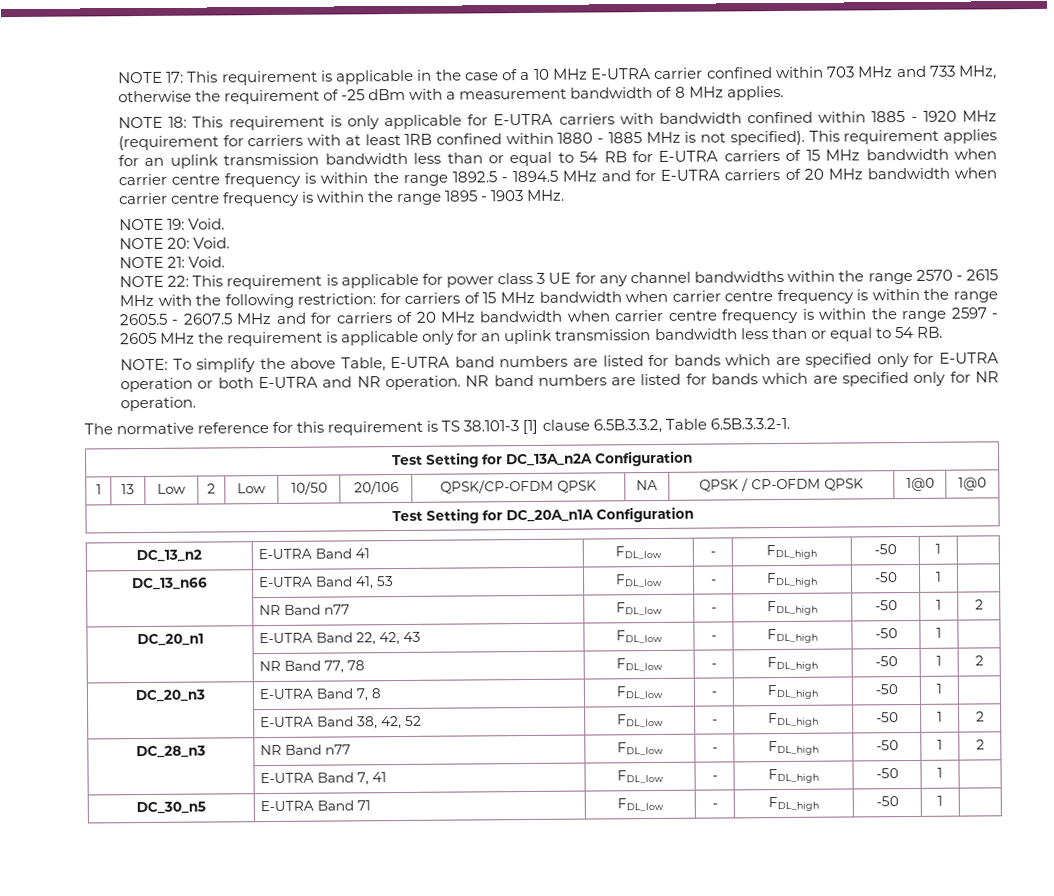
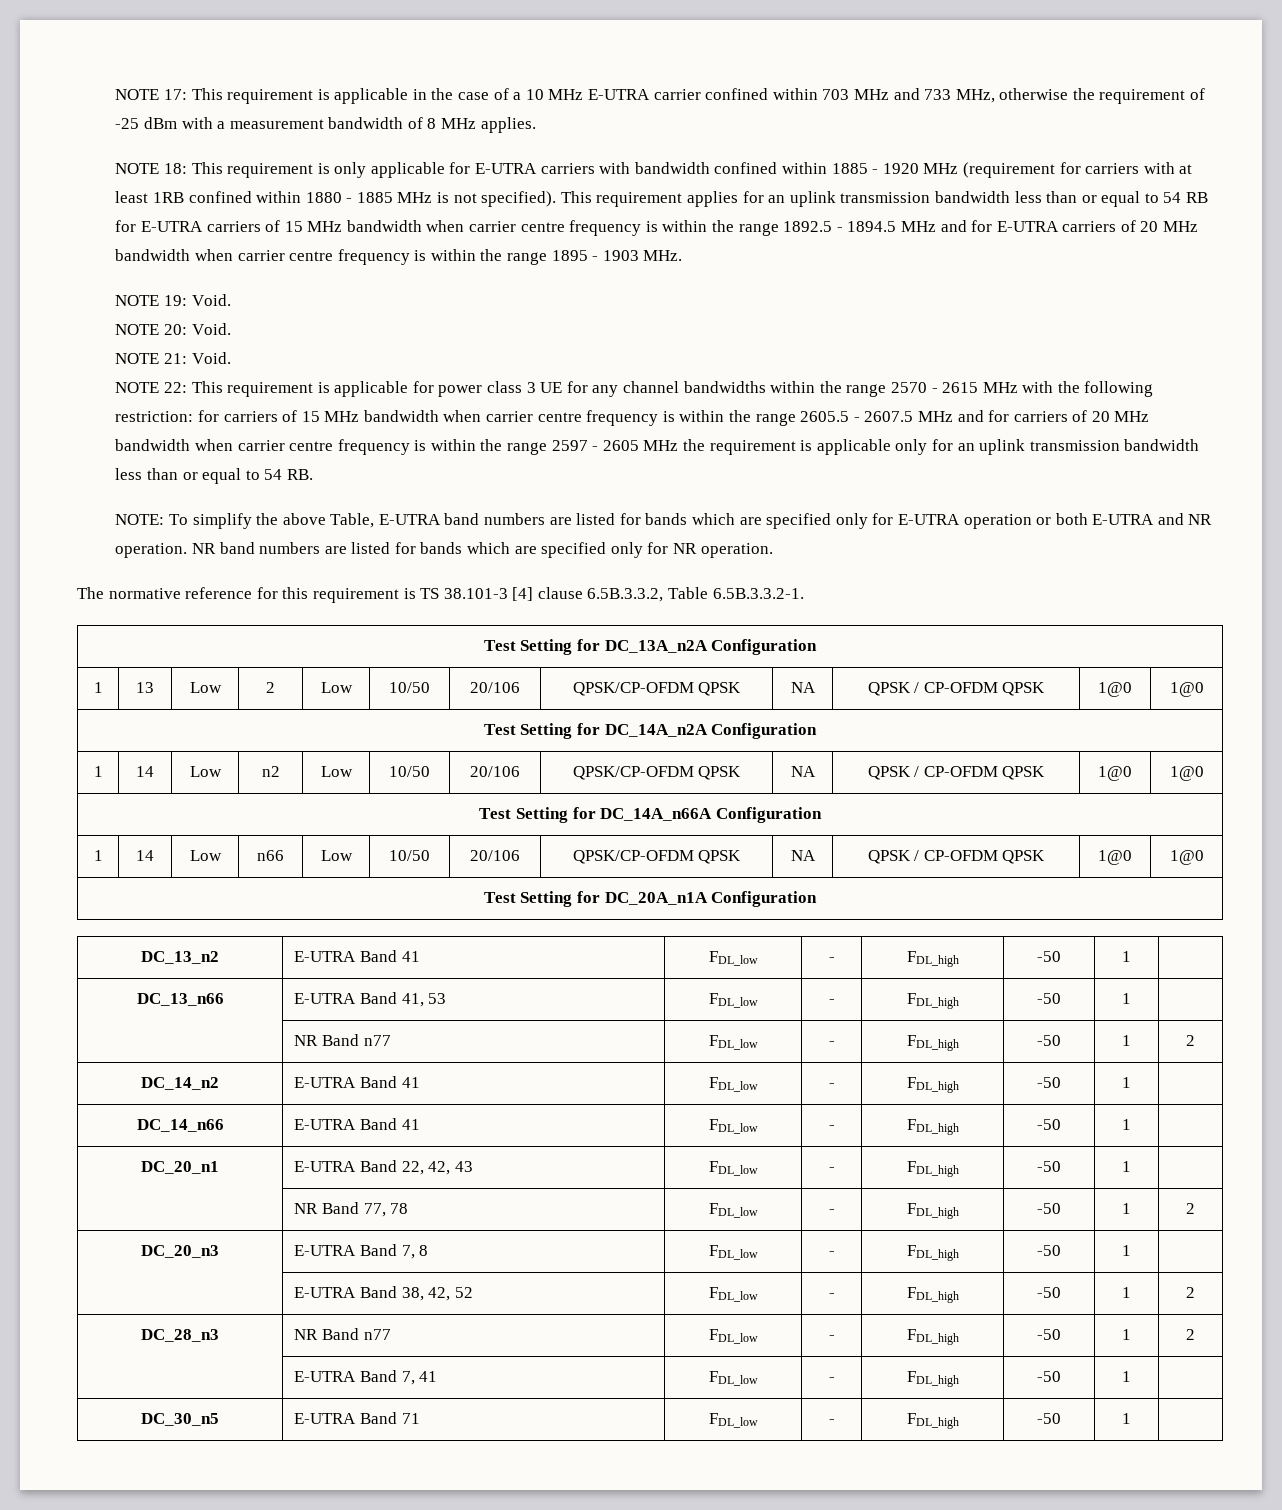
[522,419,539,435] [1] -> [512,587,534,601] [4]
(987, 484) none -> [483,723,818,739] [93,766,103,777] [136,766,154,777] [189,766,222,777] [261,766,280,777] [320,766,353,777] [389,766,430,777] [470,766,520,777] [572,766,742,780] [790,766,816,777] [867,766,1046,780] [1098,766,1132,781] [1169,766,1204,781] [479,807,822,823] [93,850,103,861] [136,850,154,861] [189,850,222,861] [257,850,284,861] [320,850,353,861] [389,850,430,861] [470,850,520,861] [572,850,742,864] [790,850,816,861] [867,850,1046,864] [1098,850,1132,865] [1169,850,1204,865] // Test Setting for DC_14A_n2A Configuration // 1 | 14 | Low | n2 | Low | 10/50 | 20/106 | QPSK/CP-OFDM QPSK | NA | QPSK / CP-OFDM QPSK | 1@0 | 1@0 // Test Setting for DC_14A_n66A Configuration // 1 | 14 | Low | n66 | Low | 10/50 | 20/106 | QPSK/CP-OFDM QPSK | NA | QPSK / CP-OFDM QPSK | 1@0 | 1@0
(984, 604) none -> [141,1077,219,1090] [294,1076,420,1088] [708,1077,758,1092] [828,1083,835,1088] [906,1077,959,1093] [1037,1077,1061,1088] [1122,1077,1131,1088] [136,1119,224,1132] [294,1118,420,1130] [708,1119,758,1134] [828,1125,835,1130] [906,1119,959,1135] [1037,1119,1061,1130] [1122,1119,1131,1130] // DC_14_n2 | E-UTRA Band 41 | FDL_low | - | FDL_high | -50 | 1 | // DC_14_n66 | E-UTRA Band 41 | FDL_low | - | FDL_high | -50 | 1 |

